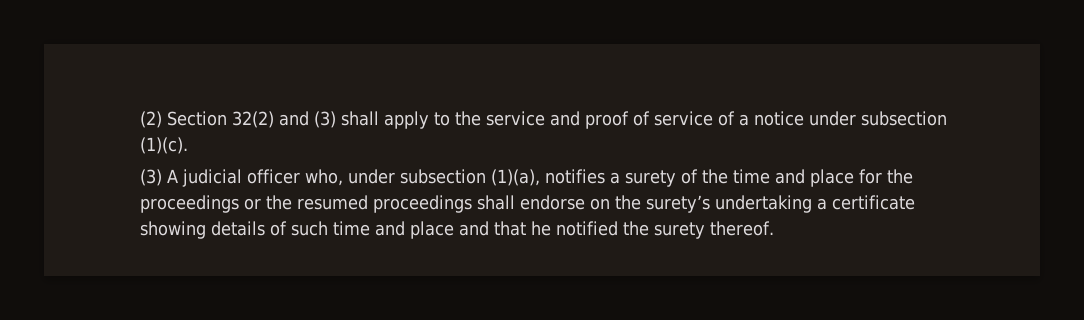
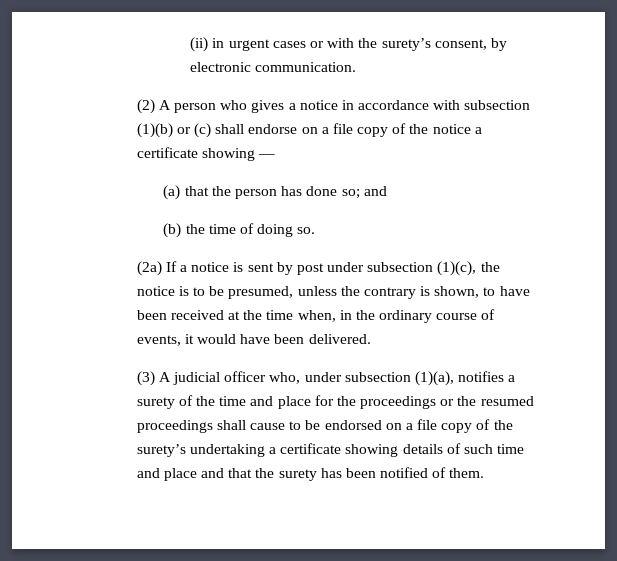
[139,111,947,129] [139,137,188,154] (2) Section 32(2) and (3) shall apply to the service and proof of service of a notice under subsection (1)(c). -> [190,37,507,52] [190,62,357,72] [136,99,531,114] [136,123,482,138] [136,147,275,161] [163,185,387,200] [163,223,316,238] [136,261,500,276] [136,286,530,299] [136,309,496,323] [136,334,371,346] (ii) in urgent cases or with the surety’s consent, by electronic communication. // (2) A person who gives a notice in accordance with subsection (1)(b) or (c) shall endorse on a file copy of the notice a certificate showing — // (a) that the person has done so; and // (b) the time of doing so. // (2a) If a notice is sent by post under subsection (1)(c), the notice is to be presumed, unless the contrary is shown, to have been received at the time when, in the ordinary course of events, it would have been delivered.
[519,195,610,210] endorse on -> [249,419,491,433] cause to be endorsed on a file copy of
[530,221,774,239] he notified the surety thereof. -> [255,467,485,481] the surety has been notified of them.

